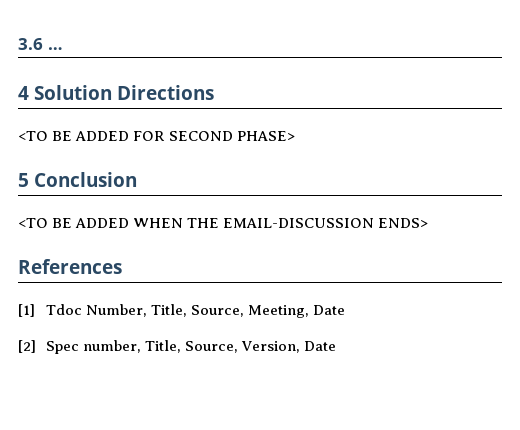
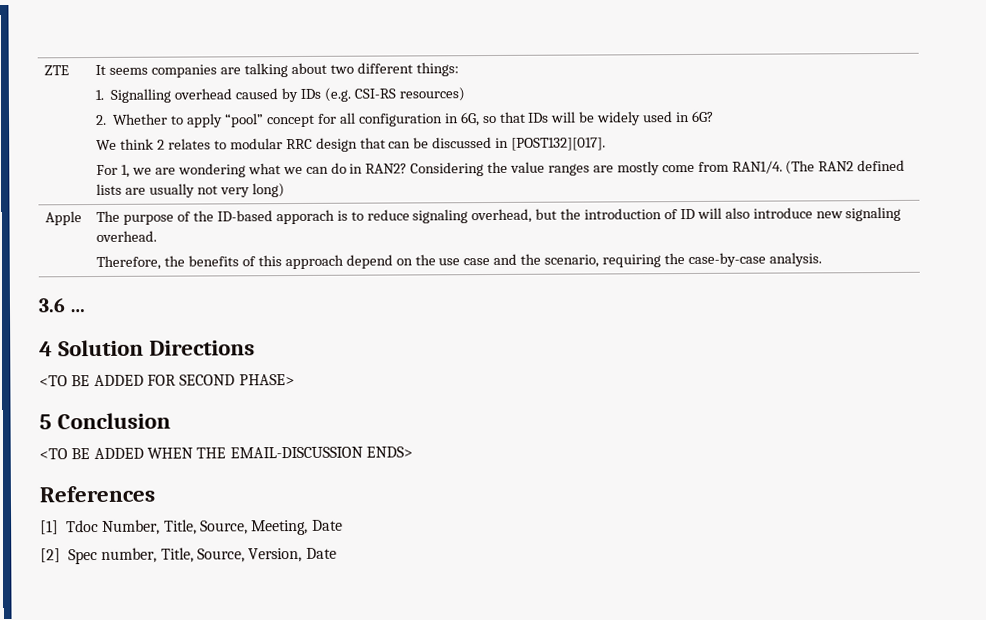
(18, 44) none -> [44,65,70,76] [95,62,459,78] [95,87,465,103] [96,110,714,128] [96,137,607,152] [96,159,906,178] [96,183,285,198] [45,211,83,226] [96,206,902,225] [96,230,158,243] [96,252,822,271] ZTE | It seems companies are talking about two different things: // 1. Signalling overhead caused by IDs (e.g. CSI-RS resources) // 2. Whether to apply “pool” concept for all configuration in 6G, so that IDs will be widely used in 6G? // We think 2 relates to modular RRC design that can be discussed in [POST132][017]. // For 1, we are wondering what we can do in RAN2? Considering the value ranges are mostly come from RAN1/4. (The RAN2 defined lists are usually not very long) // Apple | The purpose of the ID-based apporach is to reduce signaling overhead, but the introduction of ID will also introduce new signaling overhead. // Therefore, the benefits of this approach depend on the use case and the scenario, requiring the case-by-case analysis. //

